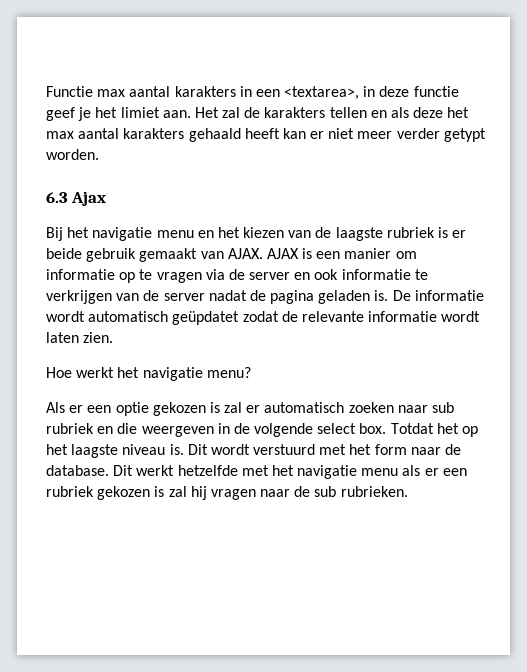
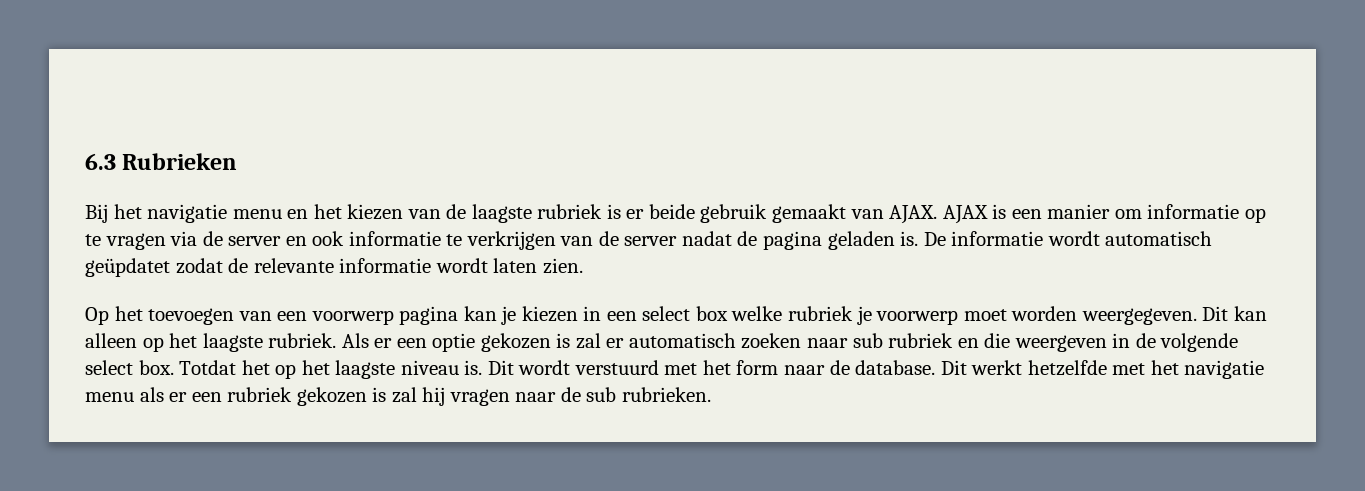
[46,86,459,100] [46,107,470,121] [46,128,486,142] [46,149,99,160] [46,191,107,206] Functie max aantal karakters in een <textarea>, in deze functie geef je het limiet aan. Het zal de karakters tellen en als deze het max aantal karakters gehaald heeft kan er niet meer verder getypt worden. // 6.3 Ajax -> [85,153,238,170] 6.3 Rubrieken
[46,367,251,381] Hoe werkt het navigatie menu? // -> [85,306,1267,325] [85,333,337,352] Op het toevoegen van een voorwerp pagina kan je kiezen in een select box welke rubriek je voorwerp moet worden weergegeven. Dit kan alleen op het laagste rubriek.

